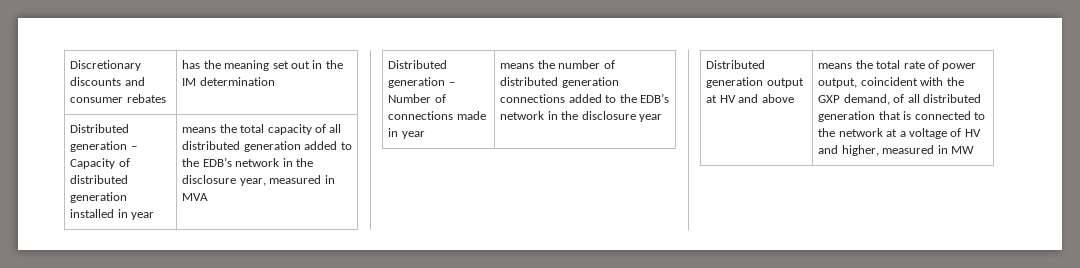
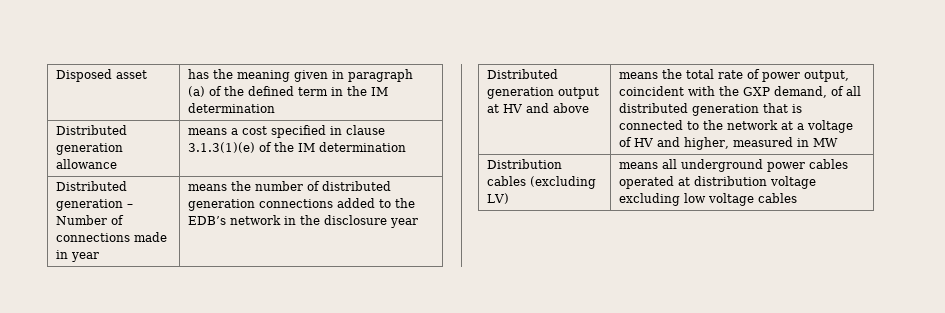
[70,60,142,71] [70,77,145,86] [70,94,166,103] [182,60,310,71] Discretionary discounts and consumer rebates | has the meaning set out -> [56,69,148,82] [188,69,414,82] [188,86,329,97] Disposed asset | has the meaning given in paragraph (a) of the defined term
[130,146,137,150] [70,158,130,169] [70,175,129,184] [70,192,128,203] [70,209,155,220] [182,124,342,135] [182,141,352,152] [182,157,313,167] [182,175,335,186] [182,193,209,201] – Capacity of distributed generation installed in year | means the total capacity of all distributed generation added to the EDB’s network in the disclosure year, measured in MVA -> [56,159,118,169] [188,125,386,138] [188,142,407,153] allowance | means a cost specified in clause 3.1.3(1)(e) of the IM determination
(974, 150) none -> [487,159,563,169] [487,176,597,189] [487,193,510,204] [619,159,849,172] [619,176,817,189] [619,193,798,206] // Distribution cables (excluding LV) | means all underground power cables operated at distribution voltage excluding low voltage cables

